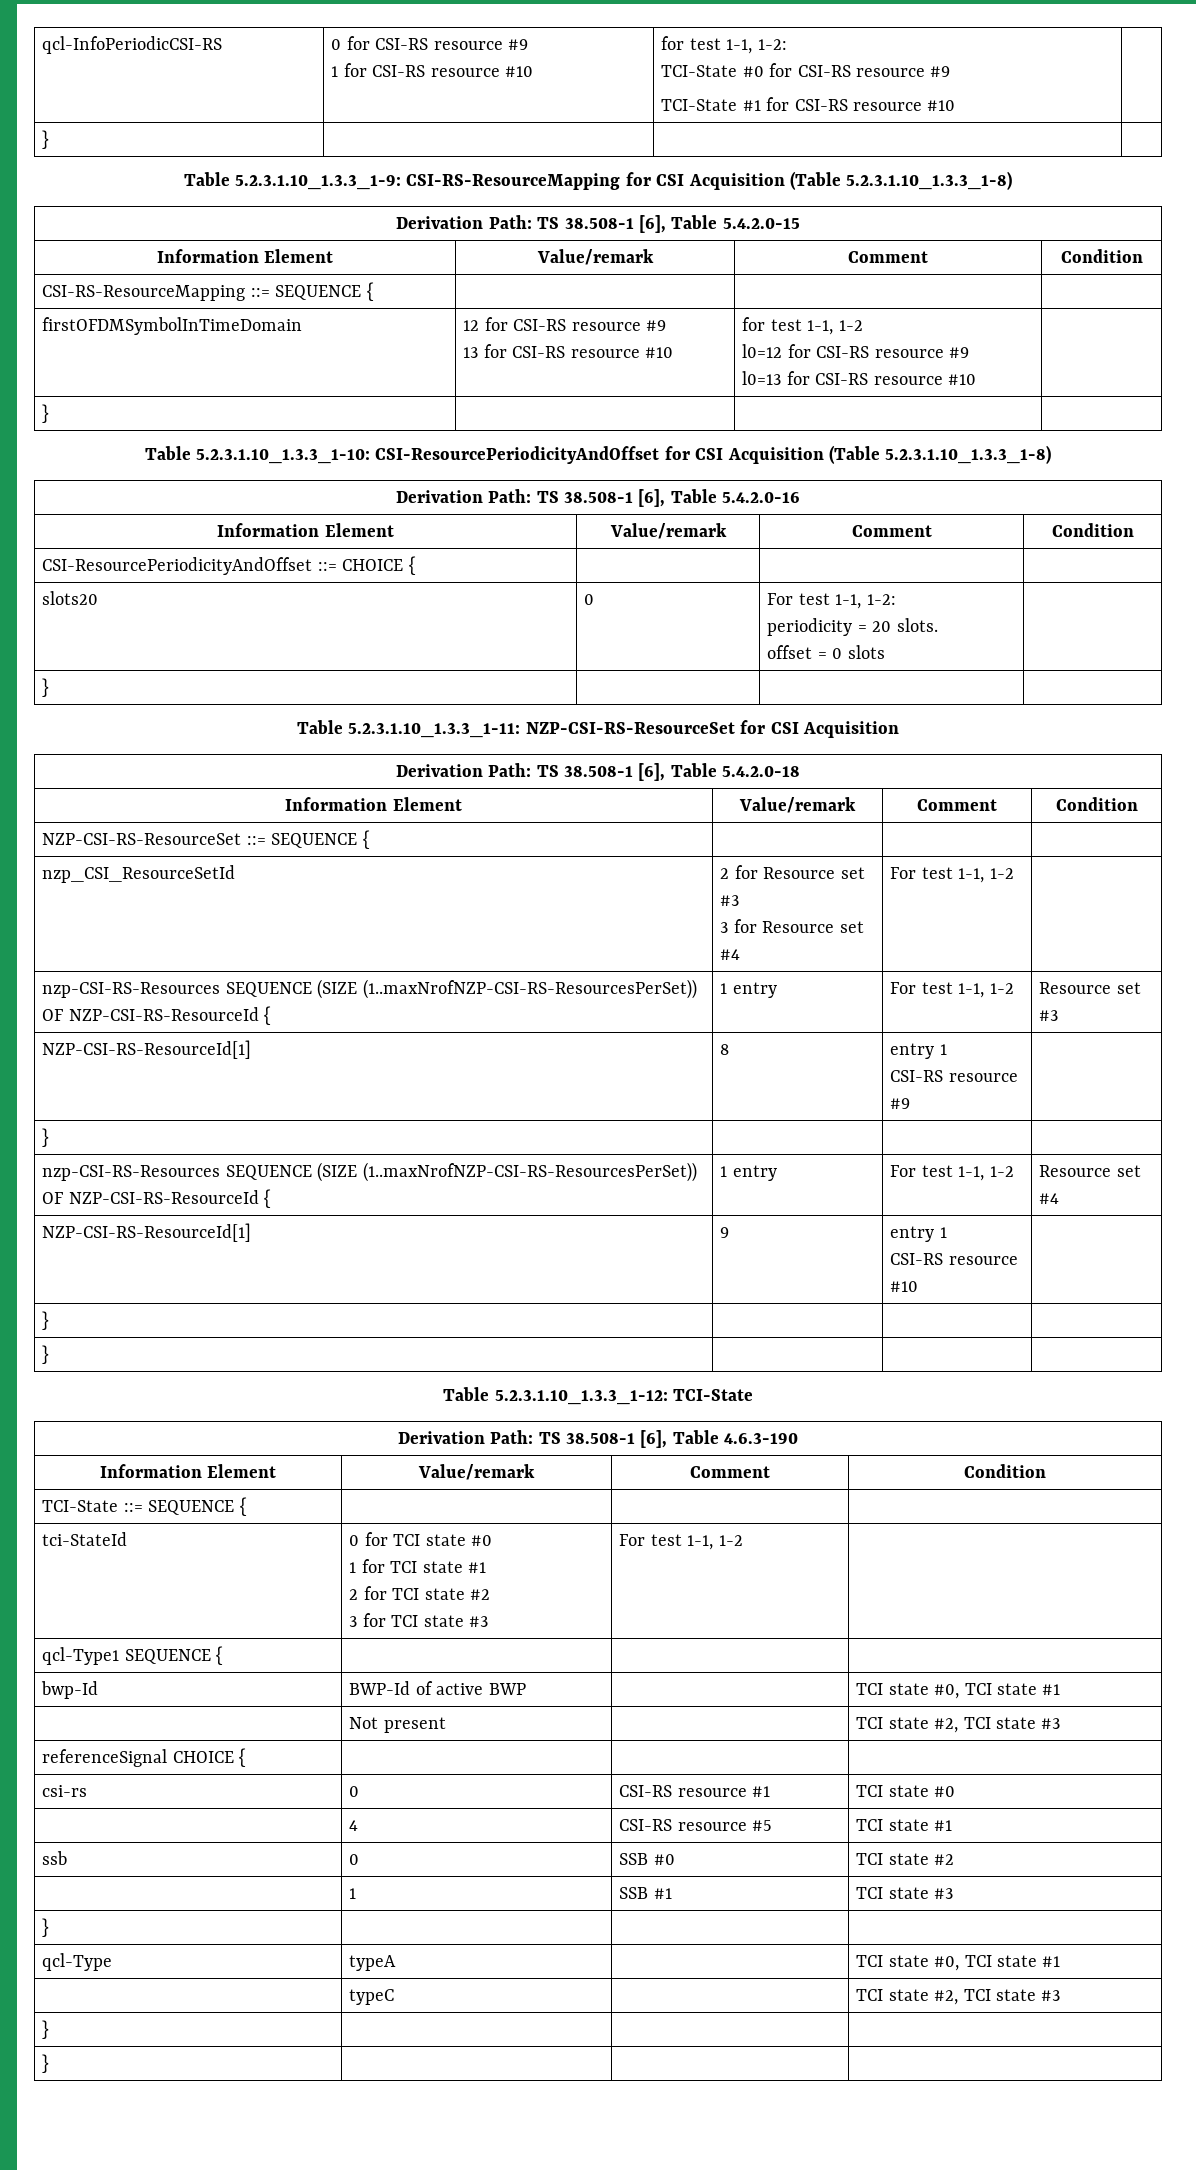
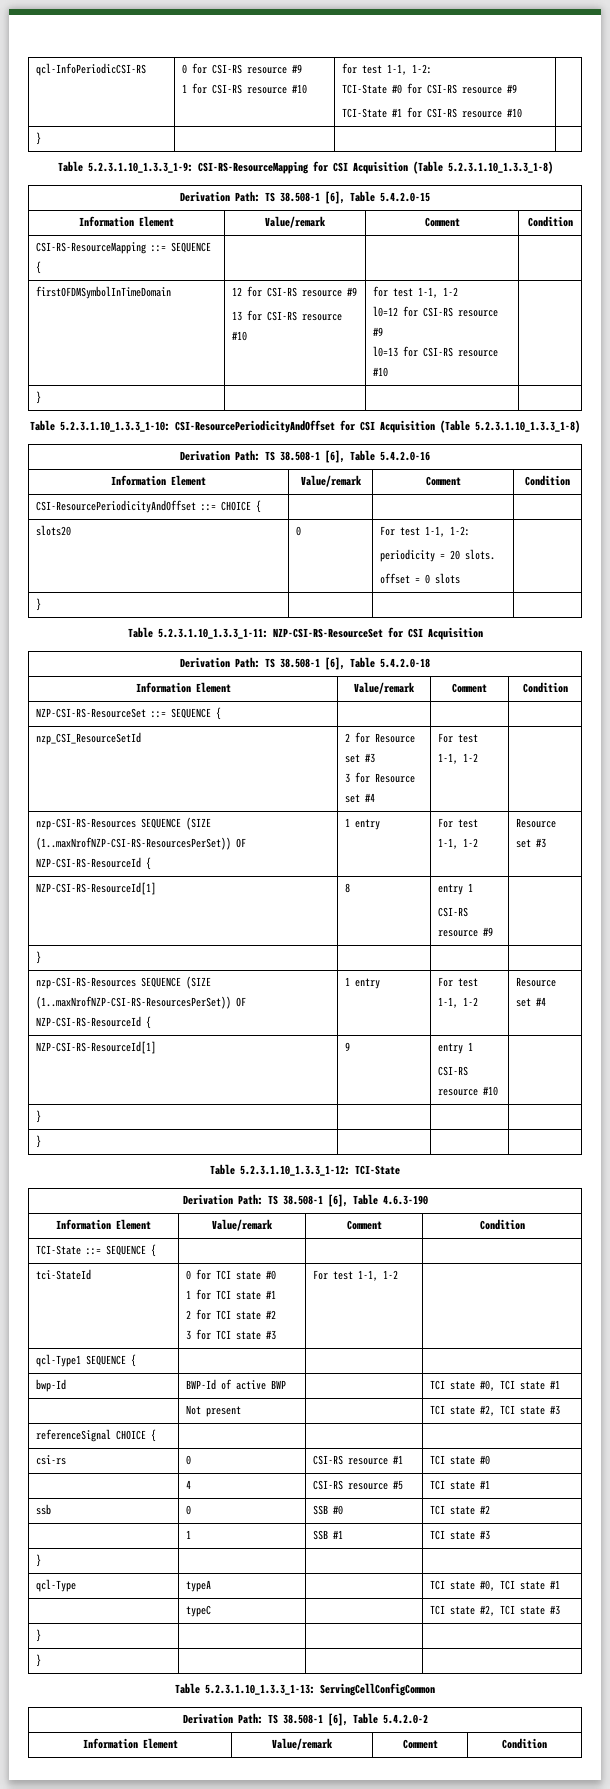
(50, 2063) none -> [175,1683,435,1696] [182,1713,428,1726] [82,1738,178,1749] [272,1738,333,1750] [402,1739,438,1749] [502,1738,547,1749] // Table 5.2.3.1.10_1.3.3_1-13: ServingCellConfigCommon // Derivation Path: TS 38.508-1 [6], Table 5.4.2.0-2 // Information Element | Value/remark | Comment | Condition

